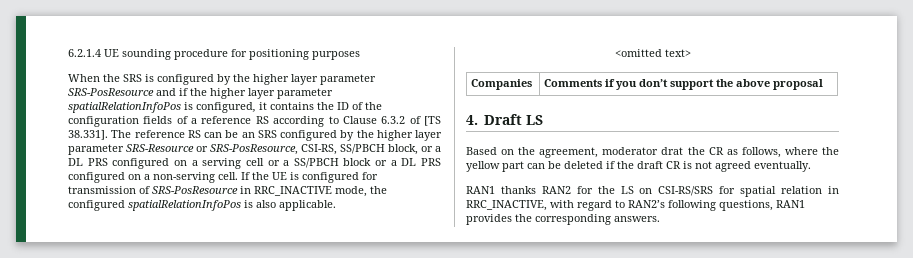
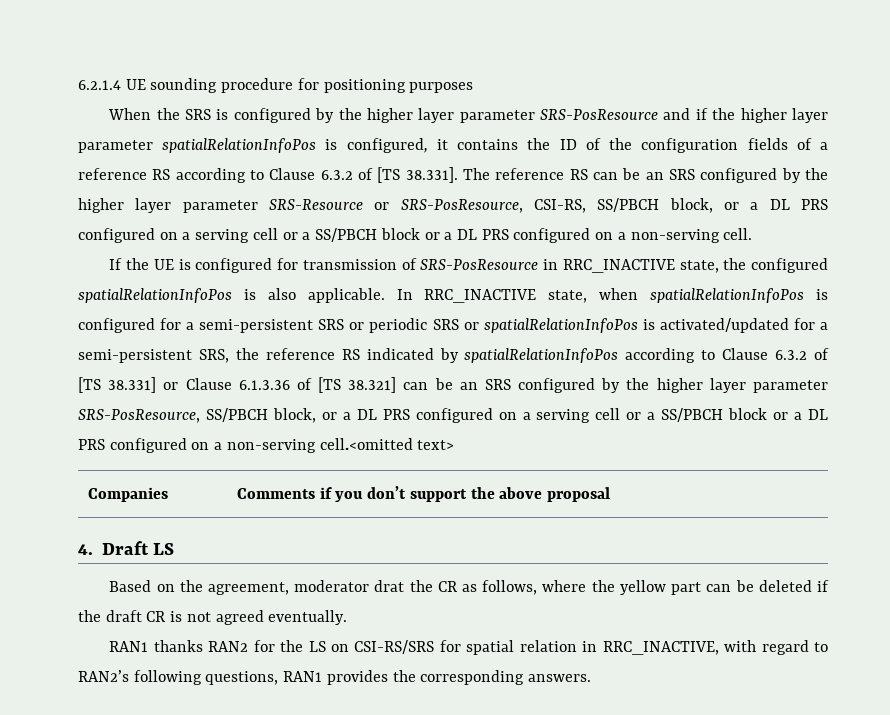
(238, 176) none -> (753, 234) //
[335,186,367,197] mode, -> [679,260,719,273] state,
[614,49,662,57] // <omitted -> [396,288,829,303] [78,318,829,333] [78,348,829,363] [78,377,828,393] [78,408,829,423] [78,438,413,453] In RRC_INACTIVE state, when spatialRelationInfoPos is configured for a semi-persistent SRS or periodic SRS or spatialRelationInfoPos is activated/updated for a semi-persistent SRS, the reference RS indicated by spatialRelationInfoPos according to Clause 6.3.2 of [TS 38.331] or Clause 6.1.3.36 of [TS 38.321] can be an SRS configured by the higher layer parameter SRS-PosResource, SS/PBCH block, or a DL PRS configured on a serving cell or a SS/PBCH block or a DL PRS configured on a non-serving cell.<omitted

